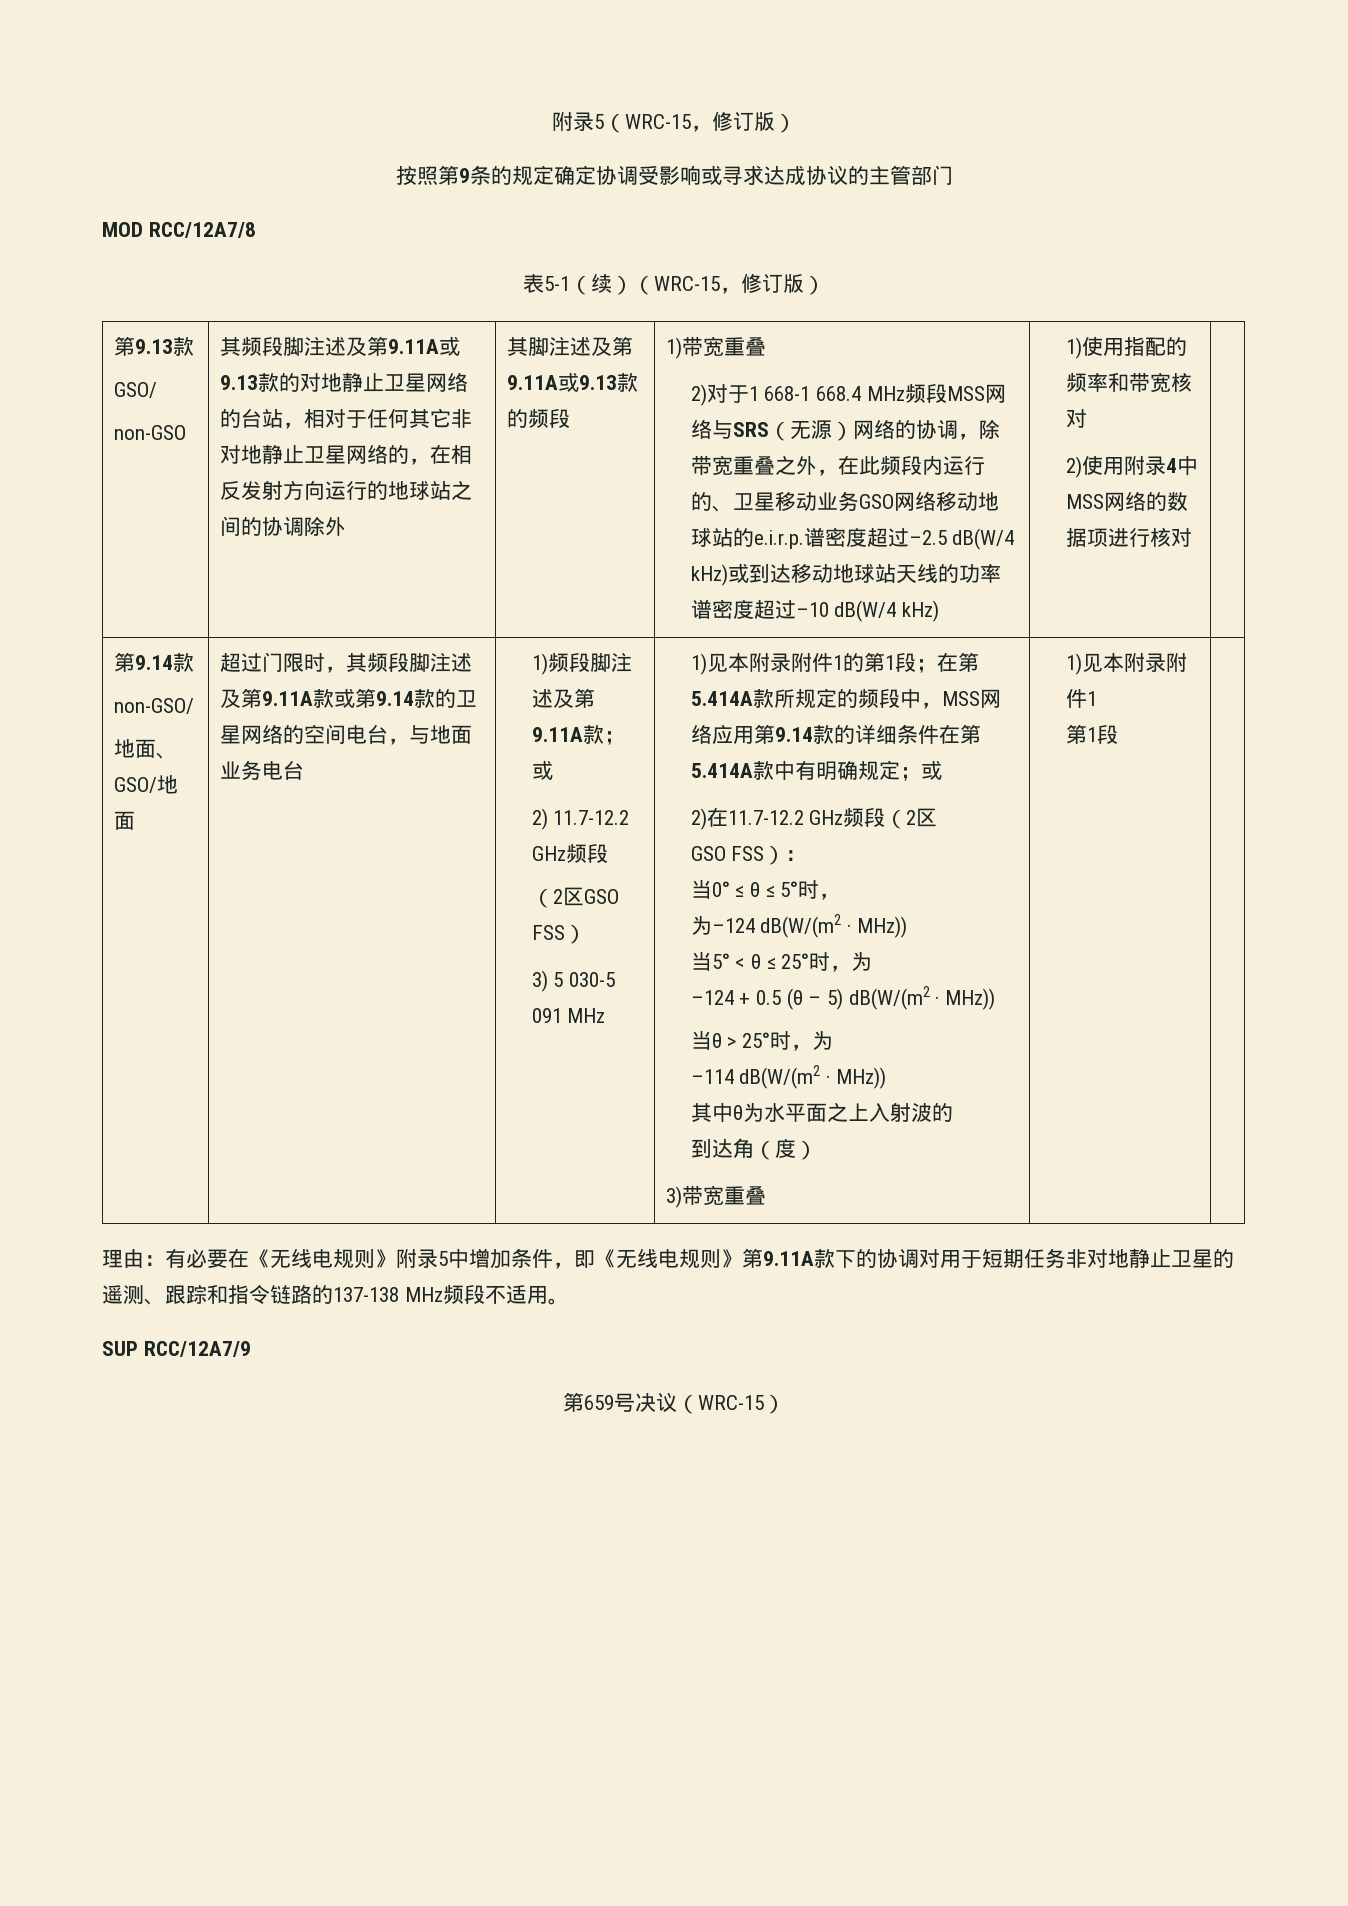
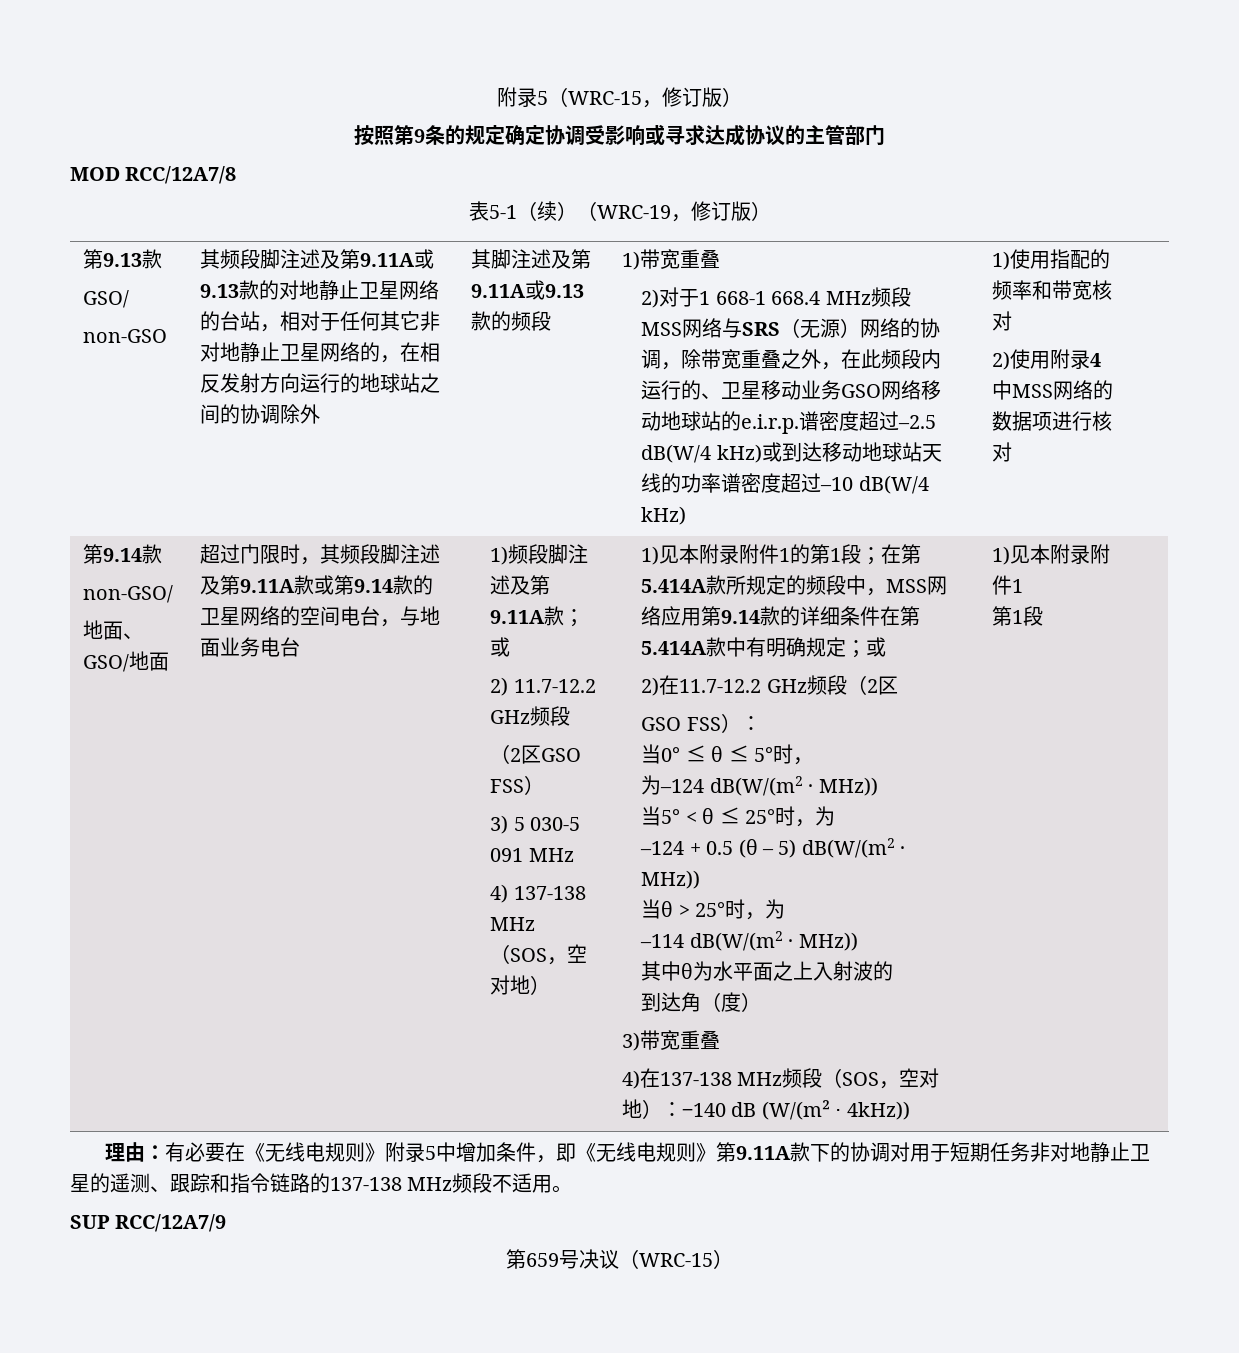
[654,276,720,291] WRC-15 -> [596,205,671,219] WRC-19
(606, 1015) none -> [490,884,586,903] [490,917,536,931] [490,944,588,965] [490,975,551,995] // 4) 137-138 MHz（SOS，空对地）
(766, 1195) none -> [621,1068,940,1089] [621,1099,910,1120] // 4)在137-138 MHz频段（SOS，空对地）：−140 dB (W/(m² ⋅ 4kHz))

